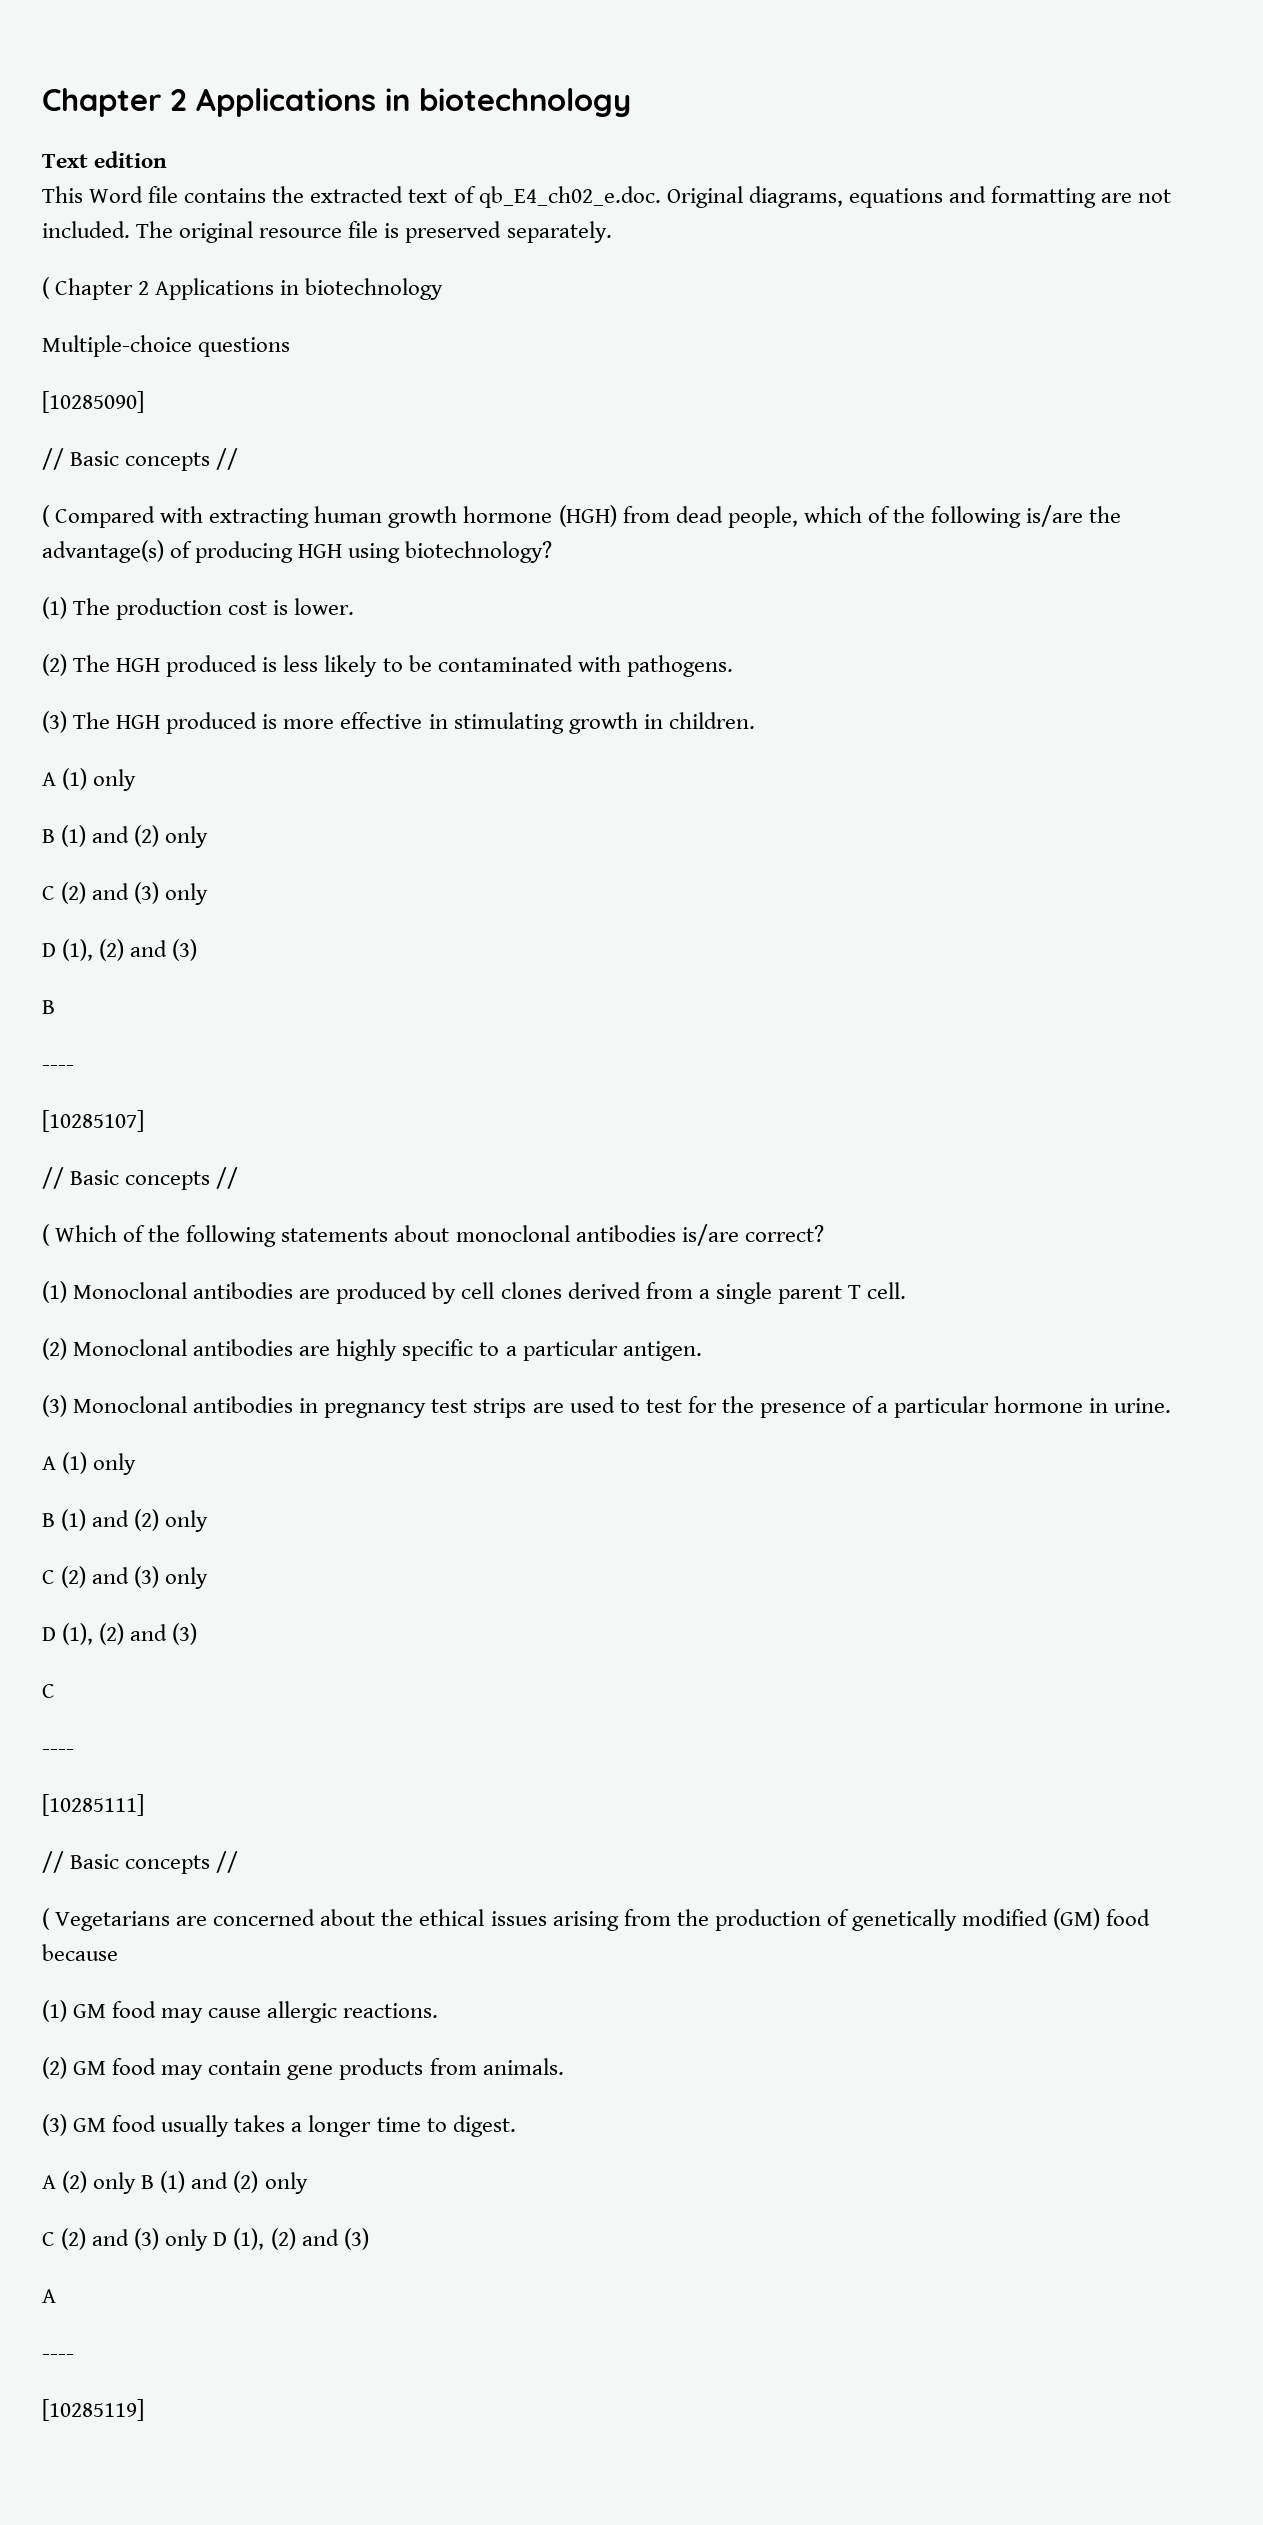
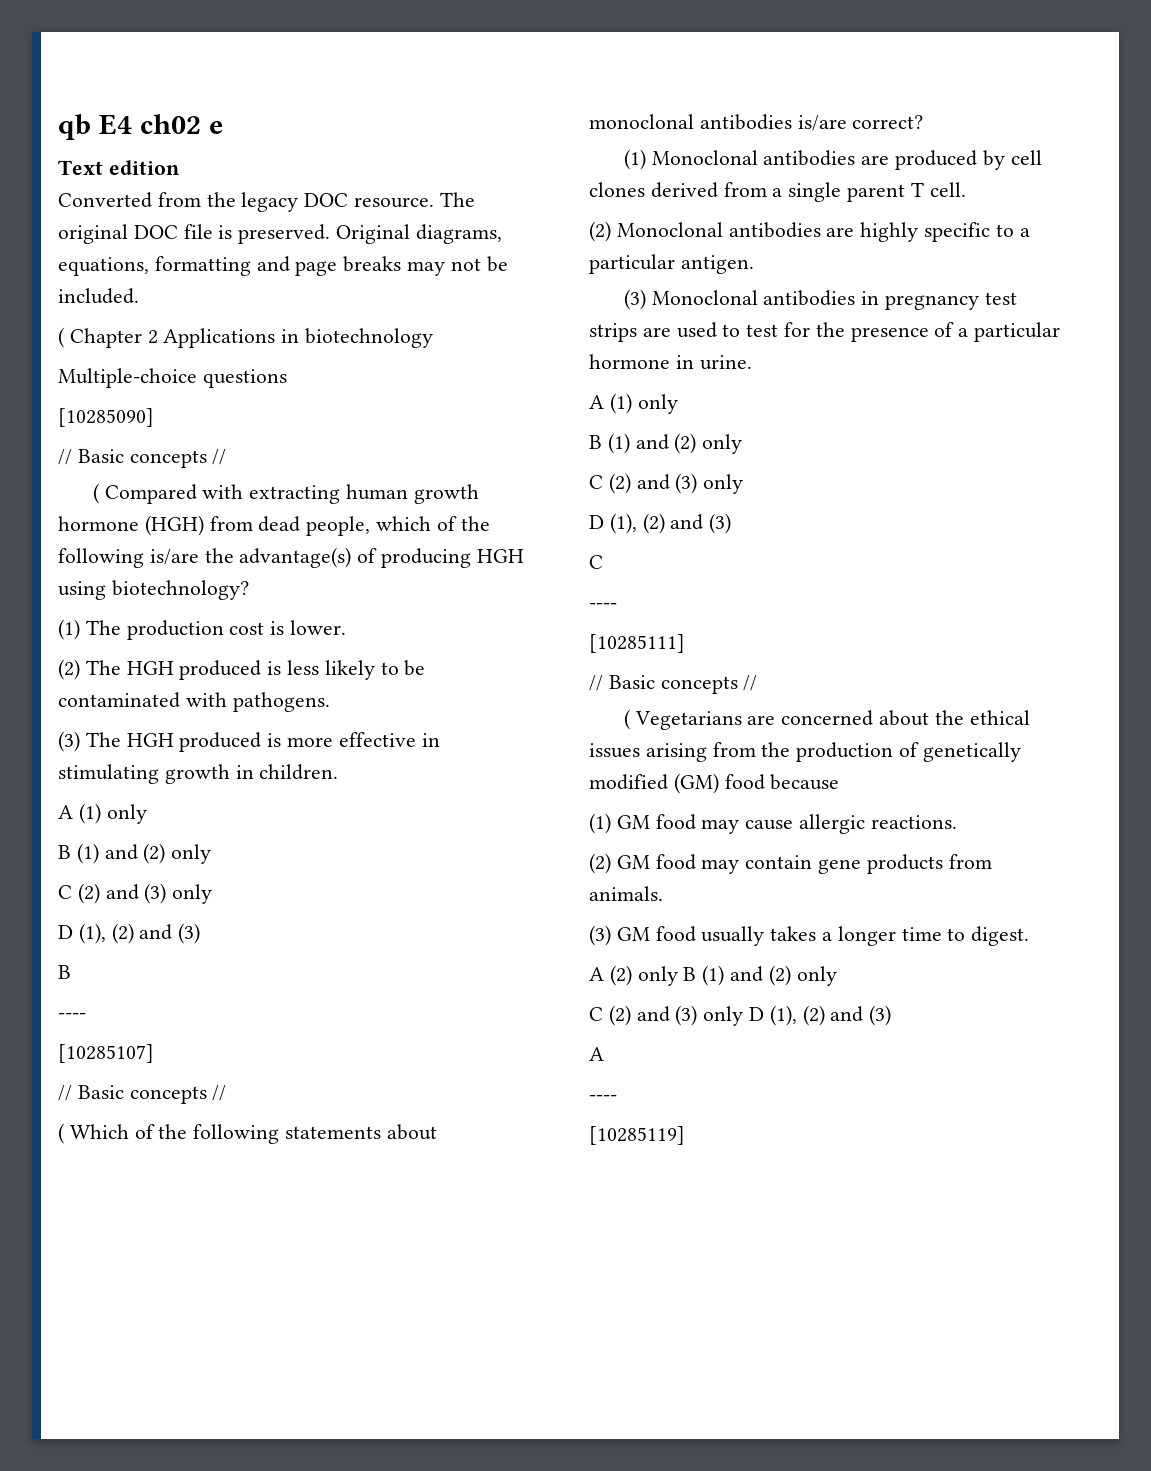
[42,88,631,117] [42,151,168,168] [42,186,1172,208] [42,221,612,243] Chapter 2 Applications in biotechnology // Text edition // This Word file contains the extracted text of qb_E4_ch02_e.doc. Original diagrams, equations and formatting are not included. The original resource file is preserved separately. -> [58,114,223,140] [58,160,180,175] [58,192,475,212] [58,224,502,244] [58,256,508,276] [58,288,139,304] qb E4 ch02 e // Text edition // Converted from the legacy DOC resource. The original DOC file is preserved. Original diagrams, equations, formatting and page breaks may not be included.

